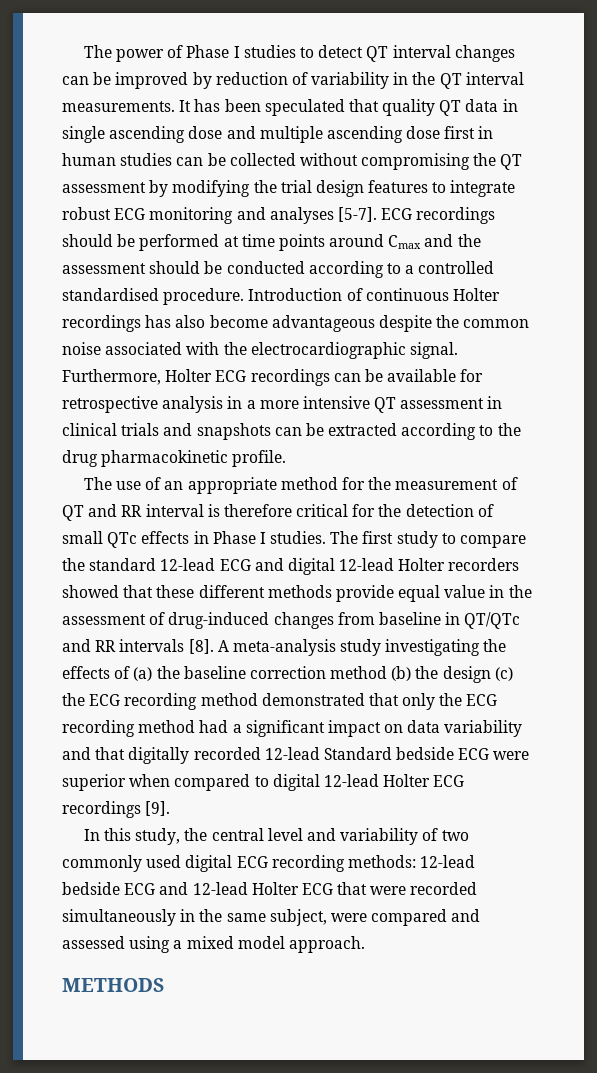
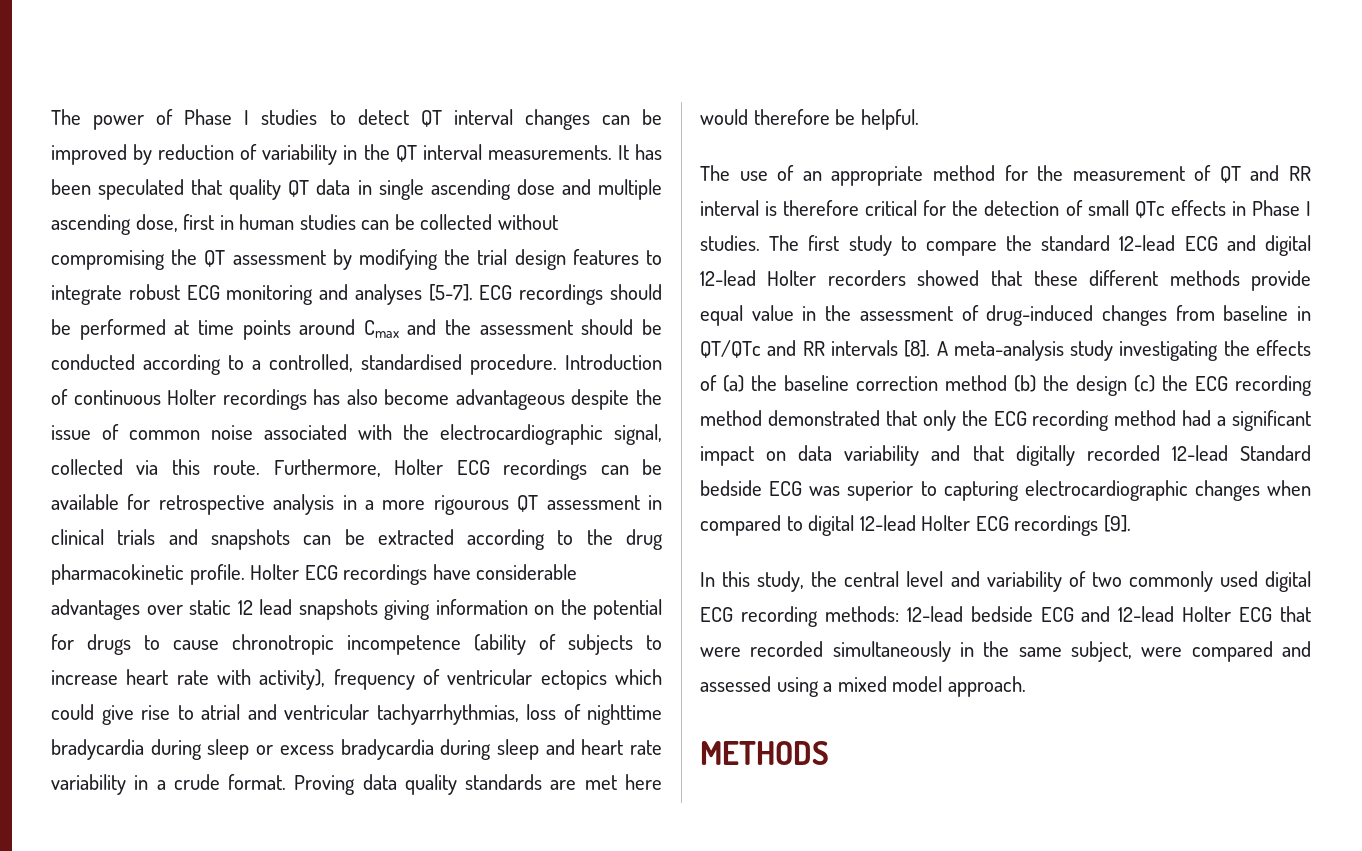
[406,126,441,139] dose -> [135,214,178,232] dose,
[418,261,495,274] controlled -> [269,354,353,372] controlled,
(460, 321) none -> [51,424,119,440] issue of
[409,342,458,359] signal. -> [614,424,662,445] [51,459,261,475] signal, collected via this route.
[302,396,370,409] intensive -> [433,495,509,515] rigourous
(287, 458) none -> [250,564,578,585] [51,599,662,620] [51,634,662,655] [51,669,663,690] [51,704,662,725] [51,739,662,760] [51,774,662,795] [700,109,919,130] Holter ECG recordings have considerable advantages over static 12 lead snapshots giving information on the potential for drugs to cause chronotropic incompetence (ability of subjects to increase heart rate with activity), frequency of ventricular ectopics which could give rise to atrial and ventricular tachyarrhythmias, loss of nighttime bradycardia during sleep or excess bradycardia during sleep and heart rate variability in a crude format. Proving data quality standards are met here would therefore be helpful.
[493,751,530,760] [62,774,126,791] were superior -> [809,480,1260,501] was superior to capturing electrocardiographic changes

